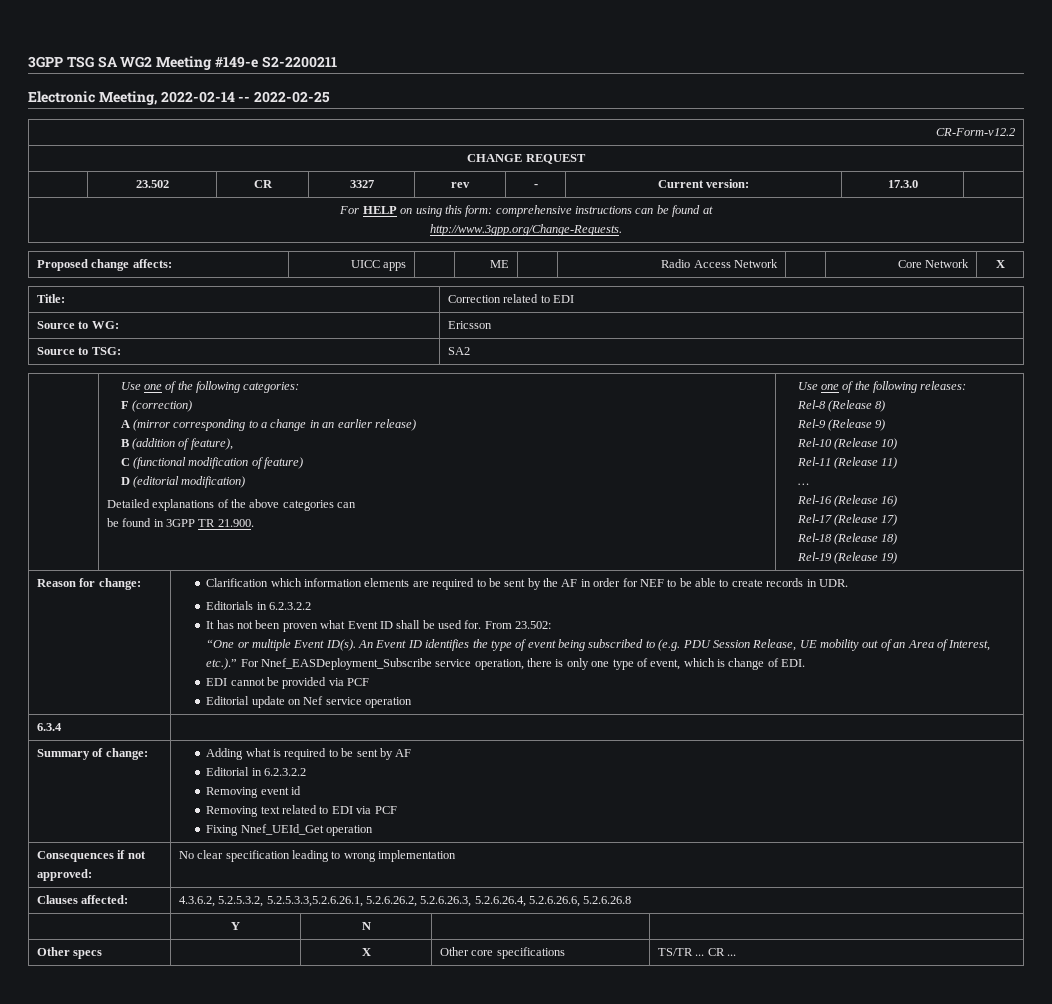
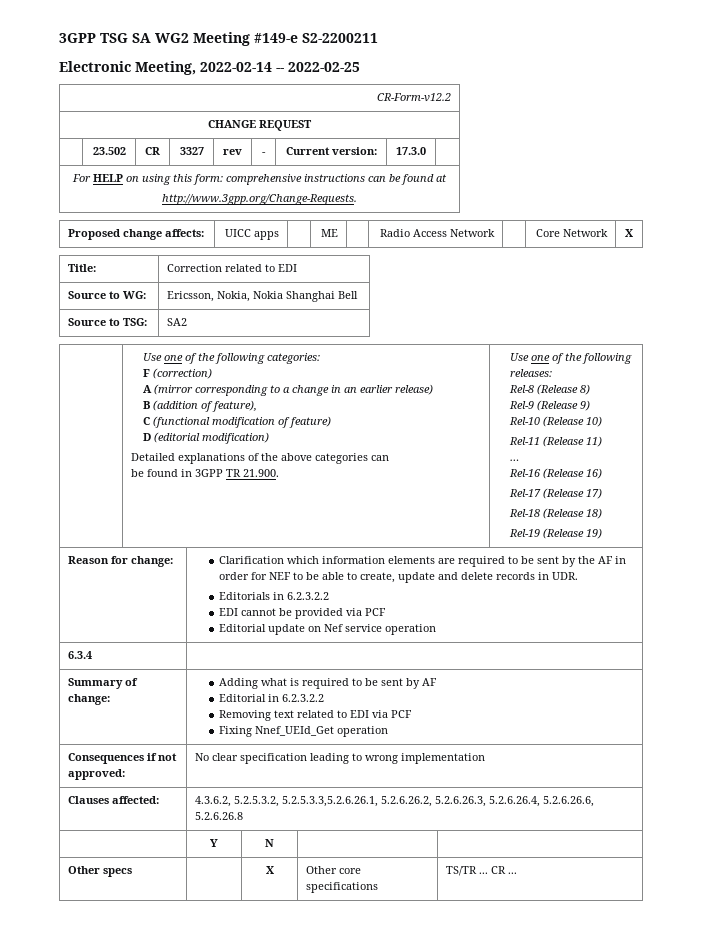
[447,321,492,329] Ericsson -> [166,291,358,302] Ericsson, Nokia, Nokia Shanghai Bell
[731,579,763,587] create -> [360,572,494,583] create, update and delete
[206,620,552,632] [206,639,991,651] [206,658,806,670] // It has not been proven what Event ID shall be used for. From 23.502: // “One or multiple Event ID(s). An Event ID identifies the type of event being subscribed to (e.g. PDU Session Release, UE mobility out of an Area of Interest, etc.).” For Nnef_EASDeployment_Subscribe service operation, there is only one type of event, which is change of EDI. -> (330, 596) none
[206,786,301,798] // Removing event id -> (325, 698) none

